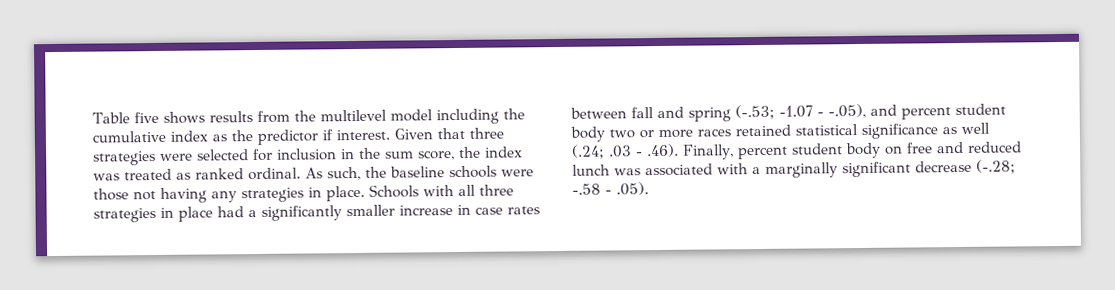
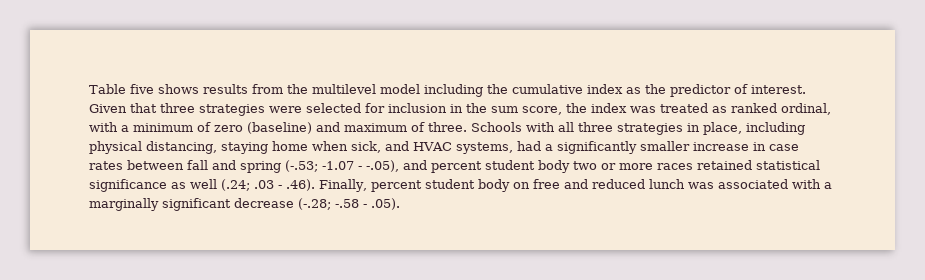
[322,129,333,141] if -> [734,84,748,94] of
[248,165,534,181] [93,185,365,203] ordinal. As such, the baseline schools were those not having any strategies in place. -> [781,103,831,115] [89,122,467,134] ordinal, with a minimum of zero (baseline) and maximum of three.
[178,206,213,222] place -> [703,122,805,135] [89,141,513,154] place, including physical distancing, staying home when sick, and HVAC systems,

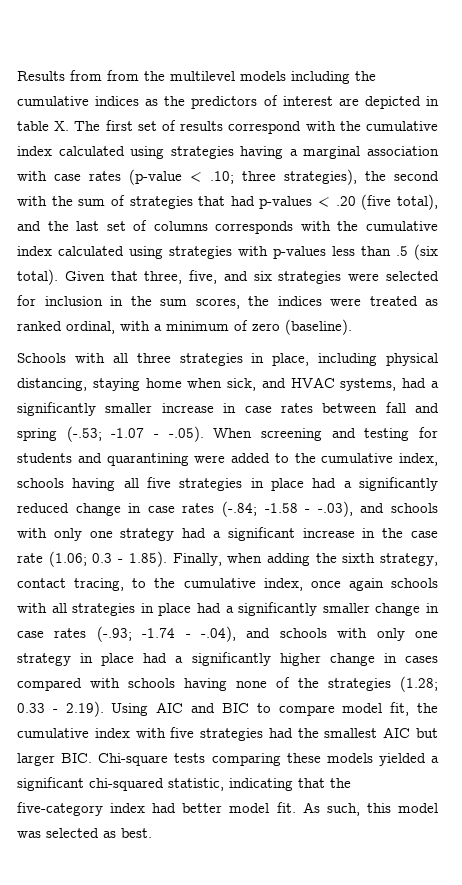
[89,84,248,94] Table five shows results -> [17,70,102,81] Results from
[380,84,420,94] model -> [240,71,286,81] models
[587,84,623,94] index -> [95,96,140,106] indices
[670,84,806,97] [89,103,195,113] predictor of interest. Given that three -> [191,95,439,109] [17,120,438,134] [17,146,439,159] [17,169,439,185] [17,194,438,210] [17,220,438,234] [17,244,438,260] [17,269,272,285] predictors of interest are depicted in table X. The first set of results correspond with the cumulative index calculated using strategies having a marginal association with case rates (p-value < .10; three strategies), the second with the sum of strategies that had p-values < .20 (five total), and the last set of columns corresponds with the cumulative index calculated using strategies with p-values less than .5 (six total). Given that three, five, and six
[522,103,656,115] score, the index was -> [195,296,361,309] scores, the indices were
[247,122,467,134] (baseline) and maximum of three. -> [285,319,352,335] (baseline). //
[366,160,820,173] [89,179,832,192] [89,198,400,211] -.05), and percent student body two or more races retained statistical significance as well (.24; .03 - .46). Finally, percent student body on free and reduced lunch was associated with a marginally significant decrease (-.28; -.58 - .05). -> [168,426,439,442] [17,453,438,466] [17,477,438,491] [17,501,439,517] [17,527,439,541] [17,551,438,567] [17,578,438,591] [17,602,440,616] [17,626,438,642] [17,652,438,666] [17,676,438,692] [17,701,438,717] [17,727,438,741] [17,753,439,766] [17,777,351,791] [17,802,438,816] [17,828,152,838] -.05). When screening and testing for students and quarantining were added to the cumulative index, schools having all five strategies in place had a significantly reduced change in case rates (-.84; -1.58 - -.03), and schools with only one strategy had a significant increase in the case rate (1.06; 0.3 - 1.85). Finally, when adding the sixth strategy, contact tracing, to the cumulative index, once again schools with all strategies in place had a significantly smaller change in case rates (-.93; -1.74 - -.04), and schools with only one strategy in place had a significantly higher change in cases compared with schools having none of the strategies (1.28; 0.33 - 2.19). Using AIC and BIC to compare model fit, the cumulative index with five strategies had the smallest AIC but larger BIC. Chi-square tests comparing these models yielded a significant chi-squared statistic, indicating that the five-category index had better model fit. As such, this model was selected as best.

